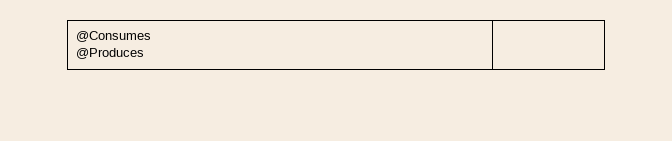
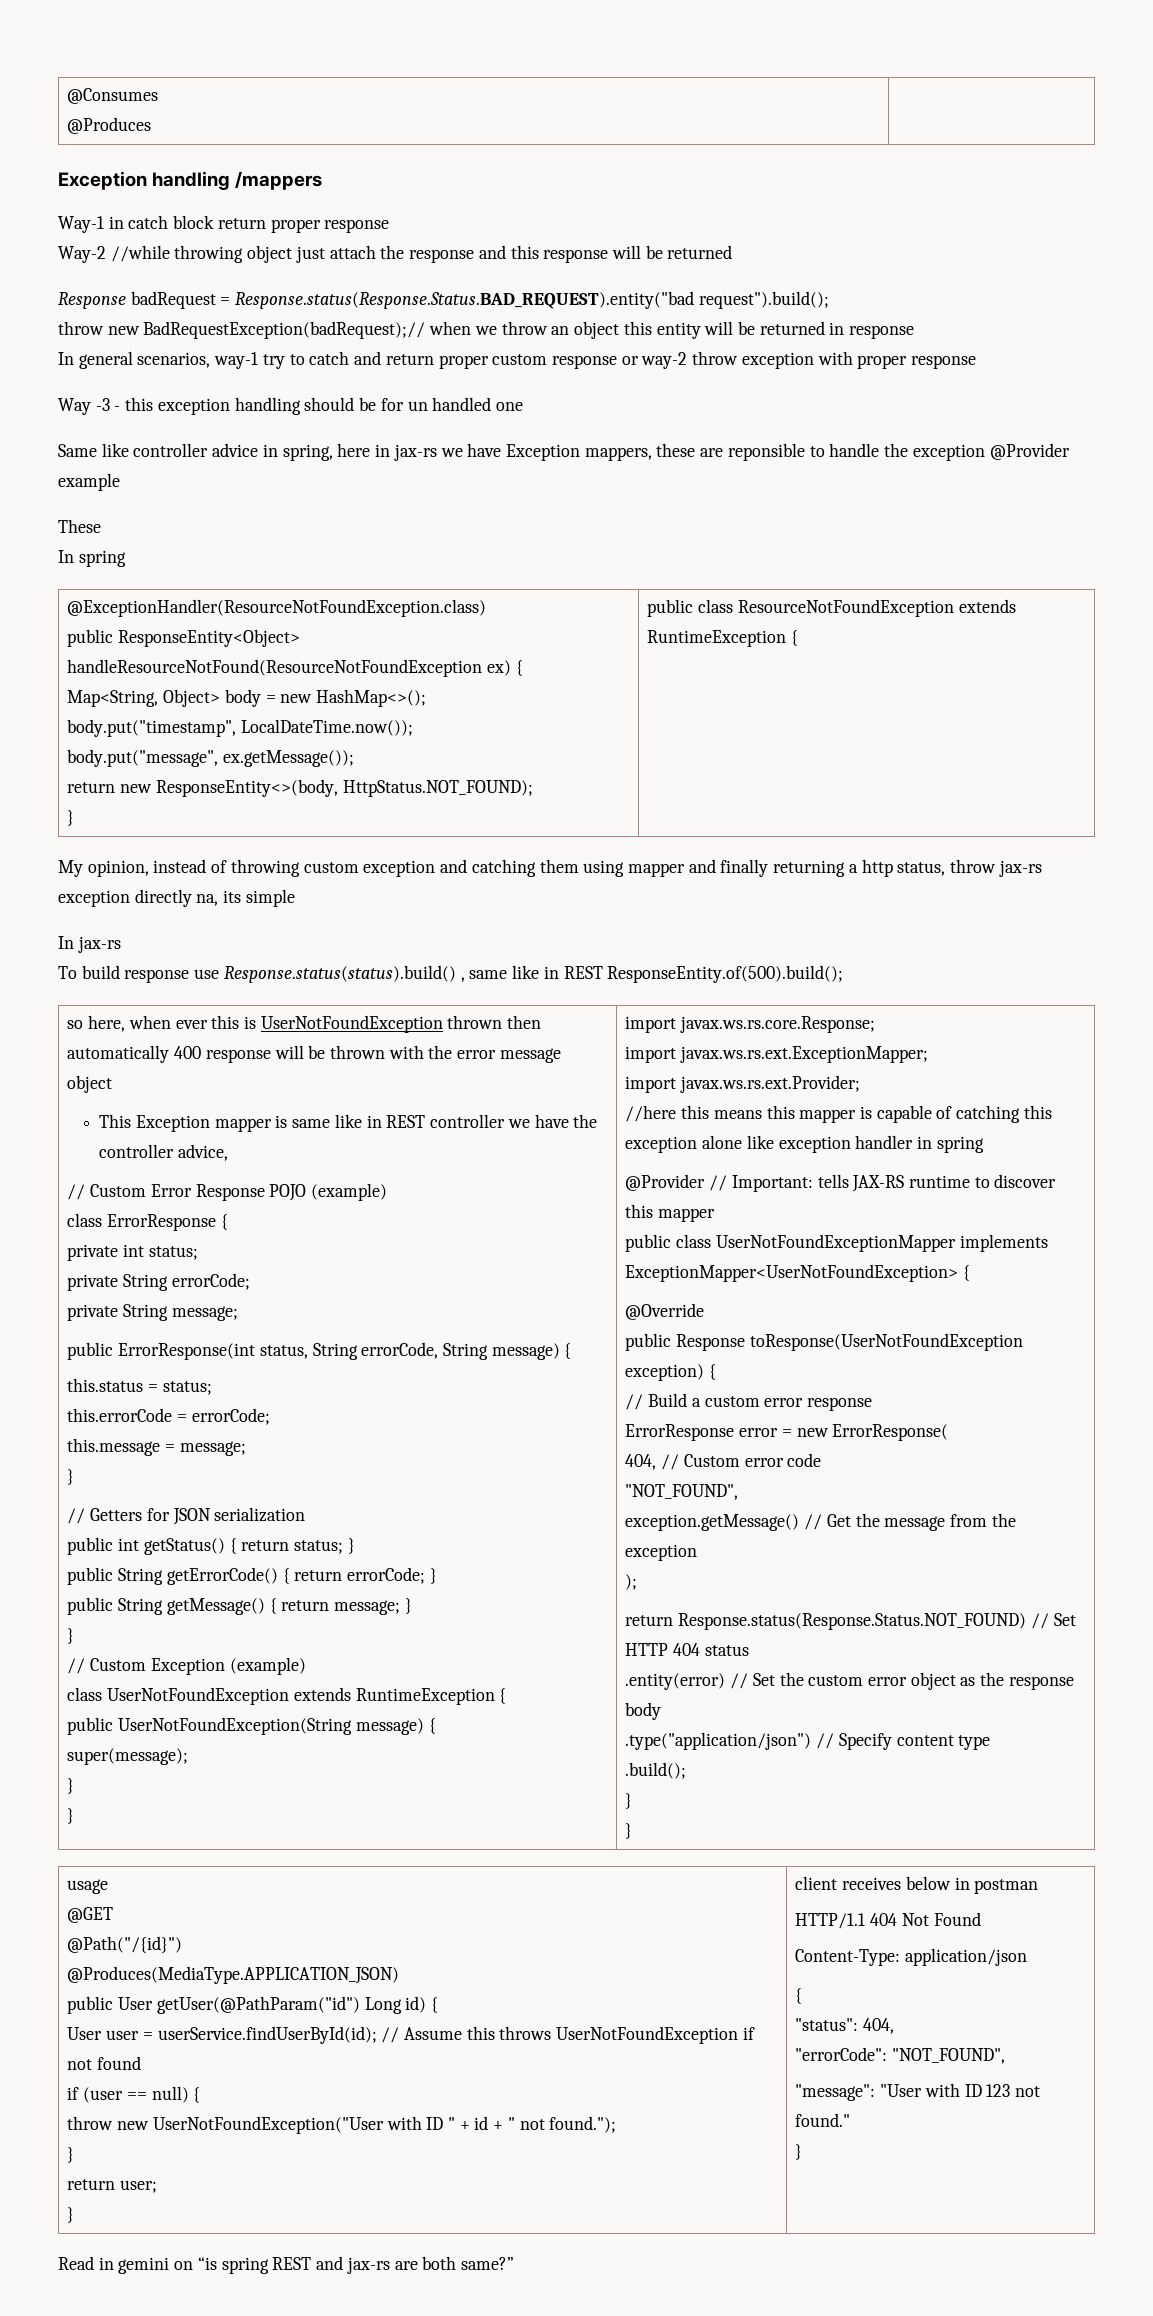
(144, 53) none -> [58,171,323,190] [58,215,390,233] [58,245,733,263] [58,291,829,309] [58,321,915,339] [58,351,977,369] [58,397,523,415] [58,443,1070,461] [58,473,120,491] [58,519,101,533] [58,550,126,567] [67,599,487,617] [67,629,301,647] [67,659,523,677] [67,689,426,707] [67,719,414,737] [67,749,355,767] [67,779,533,797] [67,810,75,826] [647,599,1016,617] [647,630,799,647] [58,859,1042,877] [58,889,295,907] [58,936,121,953] [58,965,844,983] [67,1015,542,1033] [67,1045,561,1063] [67,1075,113,1093] [99,1114,598,1132] [99,1144,229,1161] [67,1183,387,1201] [67,1213,228,1231] [67,1244,198,1261] [67,1273,250,1291] [67,1304,238,1321] [67,1342,572,1360] [67,1378,212,1395] [67,1408,270,1425] [67,1438,246,1456] [67,1469,75,1485] [67,1507,306,1525] [67,1537,355,1555] [67,1567,437,1585] [67,1597,412,1615] [67,1628,75,1644] [67,1657,306,1675] [67,1687,507,1705] [67,1717,436,1735] [67,1748,189,1765] [67,1778,75,1794] [67,1808,75,1824] [625,1016,876,1033] [625,1046,929,1063] [625,1075,861,1093] [625,1105,1052,1123] [625,1135,984,1153] [625,1174,1057,1192] [625,1204,716,1222] [625,1234,1048,1252] [625,1264,971,1282] [625,1303,705,1320] [625,1333,1023,1351] [625,1364,717,1381] [625,1393,872,1411] [625,1424,949,1441] [625,1453,822,1470] [625,1484,739,1500] [625,1513,1016,1531] [625,1544,698,1561] [625,1574,638,1590] [625,1613,1076,1630] [625,1643,749,1656] [625,1672,1074,1690] [625,1702,662,1720] [625,1732,991,1750] [625,1762,687,1779] [625,1793,633,1809] [625,1823,633,1839] [67,1879,109,1894] [67,1907,114,1923] [67,1936,183,1953] [67,1966,400,1984] [67,1996,438,2014] [67,2026,755,2044] [67,2056,142,2070] [67,2086,201,2103] [67,2116,617,2134] [67,2147,75,2163] [67,2179,158,2193] [67,2207,75,2223] [795,1876,1039,1894] [795,1912,981,1929] [795,1948,1028,1966] [795,1988,803,2004] [795,2018,895,2034] [795,2047,1006,2064] [795,2083,1040,2101] [795,2113,851,2127] [795,2144,803,2160] [58,2256,514,2274] // Exception handling /mappers // Way-1 in catch block return proper response // Way-2 //while throwing object just attach the response and this response will be returned // Response badRequest = Response.status(Response.Status.BAD_REQUEST).entity("bad request").build(); // throw new BadRequestException(badRequest);// when we throw an object this entity will be returned in response // In general scenarios, way-1 try to catch and return proper custom response or way-2 throw exception with proper response // Way -3 - this exception handling should be for un handled one // Same like controller advice in spring, here in jax-rs we have Exception mappers, these are reponsible to handle the exception @Provider example // These // In spring // @ExceptionHandler(ResourceNotFoundException.class) // public ResponseEntity<Object> handleResourceNotFound(ResourceNotFoundException ex) { // Map<String, Object> body = new HashMap<>(); // body.put("timestamp", LocalDateTime.now()); // body.put("message", ex.getMessage()); // return new ResponseEntity<>(body, HttpStatus.NOT_FOUND); // } | public class ResourceNotFoundException extends RuntimeException { // My opinion, instead of throwing custom exception and catching them using mapper and finally returning a http status, throw jax-rs exception directly na, its simple // In jax-rs // To build response use Response.status(status).build() , same like in REST ResponseEntity.of(500).build(); // so here, when ever this is UserNotFoundException thrown then automatically 400 response will be thrown with the error message object // This Exception mapper is same like in REST controller we have the controller advice, // // Custom Error Response POJO (example) // class ErrorResponse { // private int status; // private String errorCode; // private String message; // public ErrorResponse(int status, String errorCode, String message) { // this.status = status; // this.errorCode = errorCode; // this.message = message; // } // // Getters for JSON serialization // public int getStatus() { return status; } // public String getErrorCode() { return errorCode; } // public String getMessage() { return message; } // } // // Custom Exception (example) // class UserNotFoundException extends RuntimeException { // public UserNotFoundException(String message) { // super(message); // } // } | import javax.ws.rs.core.Response; // import javax.ws.rs.ext.ExceptionMapper; // import javax.ws.rs.ext.Provider; // //here this means this mapper is capable of catching this exception alone like exception handler in spring // @Provider // Important: tells JAX-RS runtime to discover this mapper // public class UserNotFoundExceptionMapper implements ExceptionMapper<UserNotFoundException> { // @Override // public Response toResponse(UserNotFoundException exception) { // // Build a custom error response // ErrorResponse error = new ErrorResponse( // 404, // Custom error code // "NOT_FOUND", // exception.getMessage() // Get the message from the exception // ); // return Response.status(Response.Status.NOT_FOUND) // Set HTTP 404 status // .entity(error) // Set the custom error object as the response body // .type("application/json") // Specify content type // .build(); // } // } // usage // @GET // @Path("/{id}") // @Produces(MediaType.APPLICATION_JSON) // public User getUser(@PathParam("id") Long id) { // User user = userService.findUserById(id); // Assume this throws UserNotFoundException if not found // if (user == null) { // throw new UserNotFoundException("User with ID " + id + " not found."); // } // return user; // } | client receives below in postman // HTTP/1.1 404 Not Found // Content-Type: application/json // { // "status": 404, // "errorCode": "NOT_FOUND", // "message": "User with ID 123 not found." // } // Read in gemini on “is spring REST and jax-rs are both same?”

